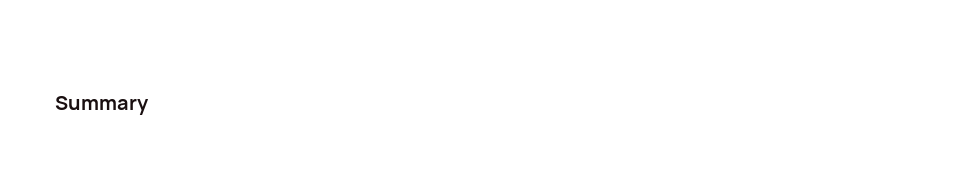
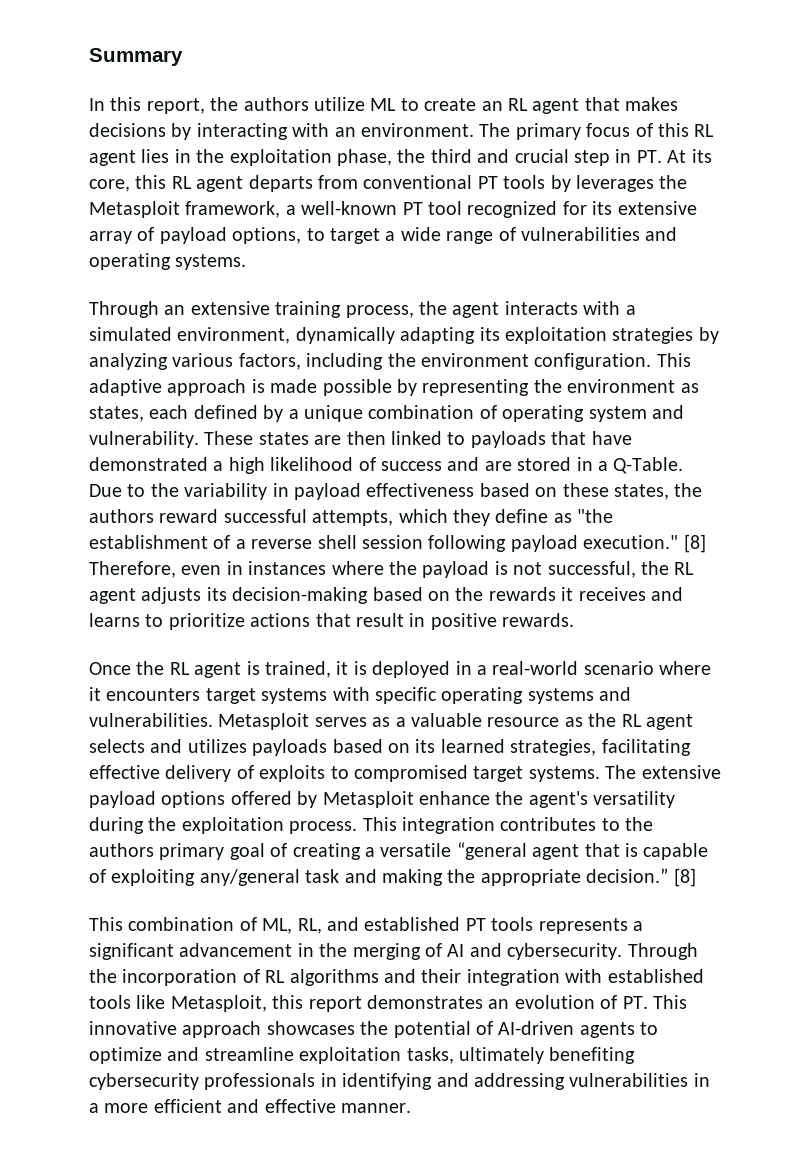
(149, 105) none -> [89,97,679,114] [89,123,715,140] [89,149,712,166] [89,175,688,192] [89,201,697,218] [89,227,678,244] [89,253,247,270] [89,301,636,318] [89,327,719,344] [89,353,691,370] [89,379,699,396] [89,405,684,422] [89,431,632,448] [89,457,684,474] [89,483,703,500] [89,509,614,526] [89,534,706,553] [89,561,695,578] [89,587,683,604] [89,613,575,630] [89,661,712,678] [89,687,632,704] [89,713,693,730] [89,739,691,756] [89,765,721,782] [89,791,676,808] [89,817,654,834] [89,842,709,860] [89,868,696,887] [89,917,643,934] [89,943,698,960] [89,969,704,986] [89,995,687,1012] [89,1021,659,1038] [89,1047,636,1064] [89,1073,710,1090] [89,1099,411,1113] // In this report, the authors utilize ML to create an RL agent that makes decisions by interacting with an environment. The primary focus of this RL agent lies in the exploitation phase, the third and crucial step in PT. At its core, this RL agent departs from conventional PT tools by leverages the Metasploit framework, a well-known PT tool recognized for its extensive array of payload options, to target a wide range of vulnerabilities and operating systems. // Through an extensive training process, the agent interacts with a simulated environment, dynamically adapting its exploitation strategies by analyzing various factors, including the environment configuration. This adaptive approach is made possible by representing the environment as states, each defined by a unique combination of operating system and vulnerability. These states are then linked to payloads that have demonstrated a high likelihood of success and are stored in a Q-Table. Due to the variability in payload effectiveness based on these states, the authors reward successful attempts, which they define as "the establishment of a reverse shell session following payload execution." [8] Therefore, even in instances where the payload is not successful, the RL agent adjusts its decision-making based on the rewards it receives and learns to prioritize actions that result in positive rewards. // Once the RL agent is trained, it is deployed in a real-world scenario where it encounters target systems with specific operating systems and vulnerabilities. Metasploit serves as a valuable resource as the RL agent selects and utilizes payloads based on its learned strategies, facilitating effective delivery of exploits to compromised target systems. The extensive payload options offered by Metasploit enhance the agent's versatility during the exploitation process. This integration contributes to the authors primary goal of creating a versatile “general agent that is capable of exploiting any/general task and making the appropriate decision.” [8] // This combination of ML, RL, and established PT tools represents a significant advancement in the merging of AI and cybersecurity. Through the incorporation of RL algorithms and their integration with established tools like Metasploit, this report demonstrates an evolution of PT. This innovative approach showcases the potential of AI-driven agents to optimize and streamline exploitation tasks, ultimately benefiting cybersecurity professionals in identifying and addressing vulnerabilities in a more efficient and effective manner.

